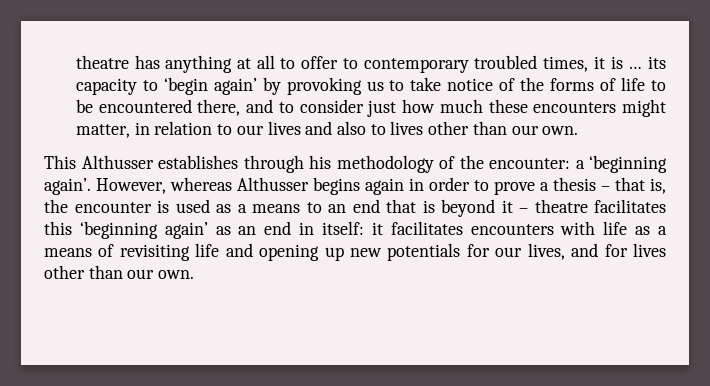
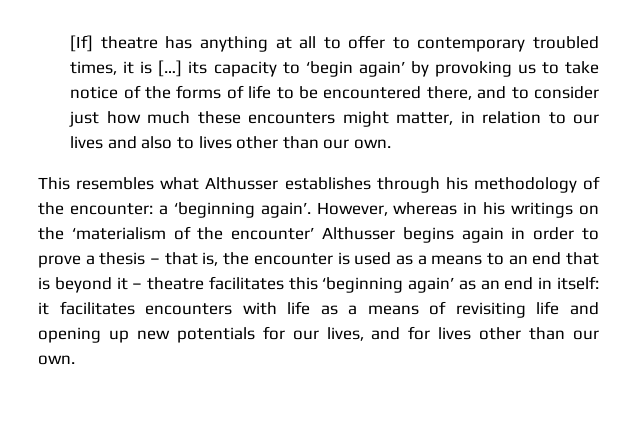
(75, 62) none -> [70,35,94,52] [If]
[628,66,643,69] … -> [158,60,183,77] […]
(76, 162) none -> [76,177,200,190] resembles what
(232, 184) none -> [463,202,599,218] [38,226,315,240] in his writings on the ‘materialism of the encounter’

